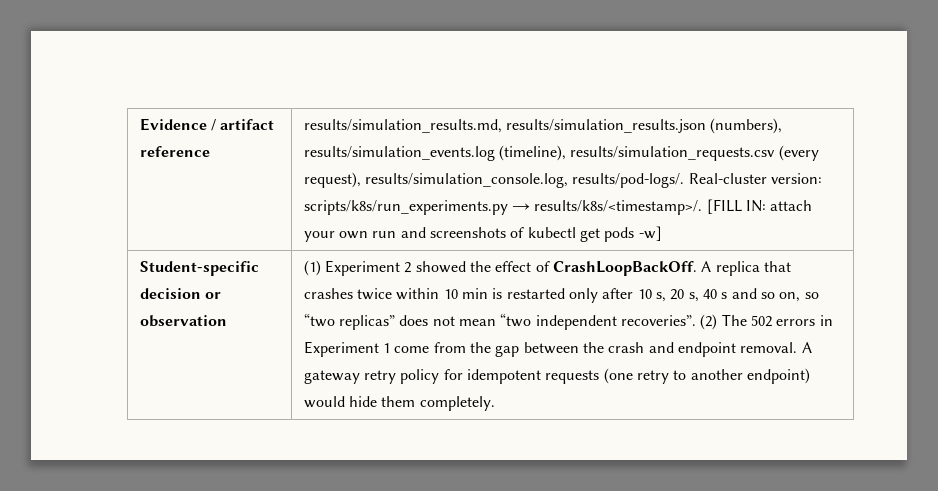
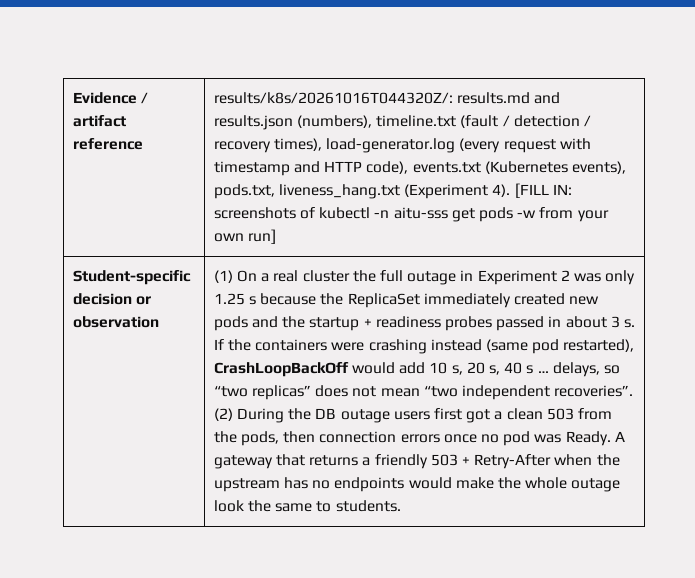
[303,118,783,134] [303,145,819,161] [303,172,823,188] [303,199,813,215] [303,226,662,242] results/simulation_results.md, results/simulation_results.json (numbers), results/simulation_events.log (timeline), results/simulation_requests.csv (every request), results/simulation_console.log, results/pod-logs/. Real-cluster version: scripts/k8s/run_experiments.py → results/k8s/<timestamp>/. [FILL IN: attach your own run and screenshots of kubectl get pods -w] -> [213,92,561,104] [213,115,592,130] [213,138,591,153] [213,161,627,176] [213,183,572,199] [213,207,609,222] [213,229,277,244] results/k8s/20261016T044320Z/: results.md and results.json (numbers), timeline.txt (fault / detection / recovery times), load-generator.log (every request with timestamp and HTTP code), events.txt (Kubernetes events), pods.txt, liveness_hang.txt (Experiment 4). [FILL IN: screenshots of kubectl -n aitu-sss get pods -w from your own run]
[325,260,792,276] [303,288,634,303] Experiment 2 showed the effect of CrashLoopBackOff. A replica that crashes twice within 10 min is restarted only after -> [237,270,636,285] [213,293,600,308] [213,316,635,331] [213,339,635,354] [213,362,426,377] On a real cluster the full outage in Experiment 2 was only 1.25 s because the ReplicaSet immediately created new pods and the startup + readiness probes passed in about 3 s. If the containers were crashing instead (same pod restarted), CrashLoopBackOff would add
[731,288,801,302] and so on, -> [537,362,600,377] … delays,
[721,314,833,327] [303,341,812,357] [303,368,811,384] [303,396,495,411] The 502 errors in Experiment 1 come from the gap between the crash and endpoint removal. A gateway retry policy for idempotent requests (one retry to another endpoint) would hide them completely. -> [237,408,612,423] [213,431,625,446] [213,454,620,469] [213,477,621,492] [213,500,401,512] During the DB outage users first got a clean 503 from the pods, then connection errors once no pod was Ready. A gateway that returns a friendly 503 + Retry-After when the upstream has no endpoints would make the whole outage look the same to students.

